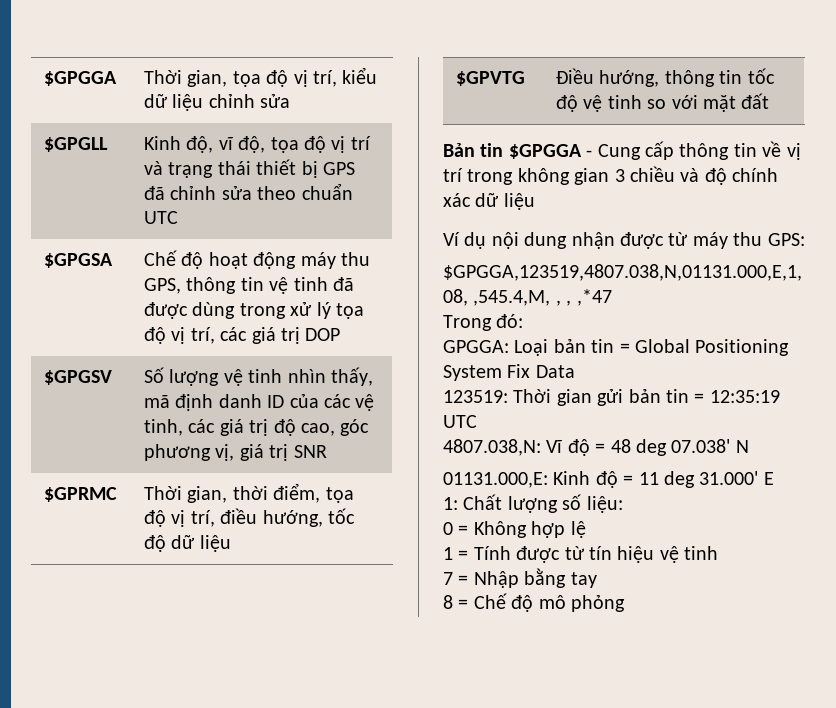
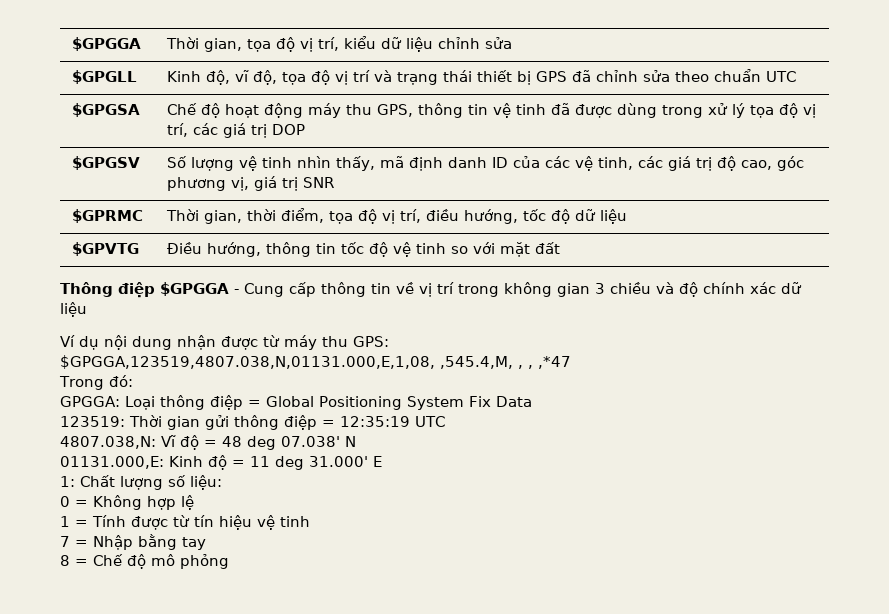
[443,143,504,157] Bản tin -> [60,282,155,298] Thông điệp
[553,339,615,353] bản tin -> [160,395,243,410] thông điệp
[628,389,689,403] bản tin -> [234,415,317,430] thông điệp

